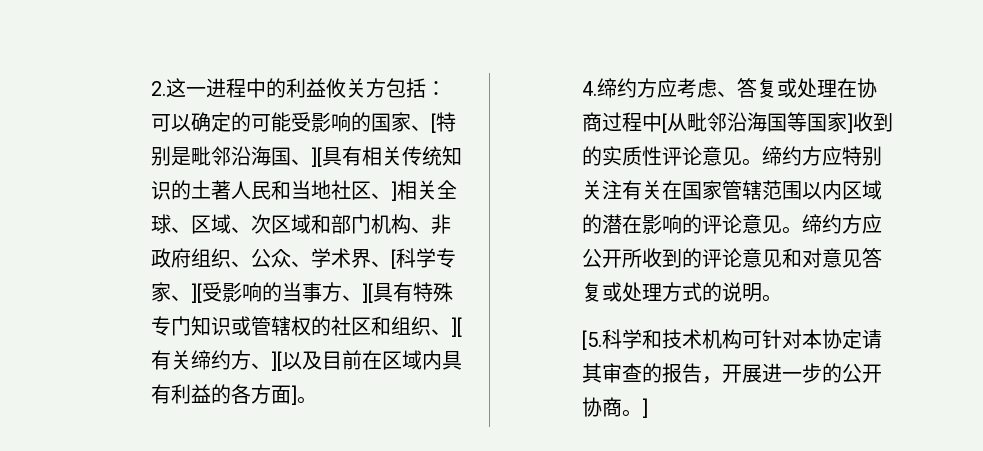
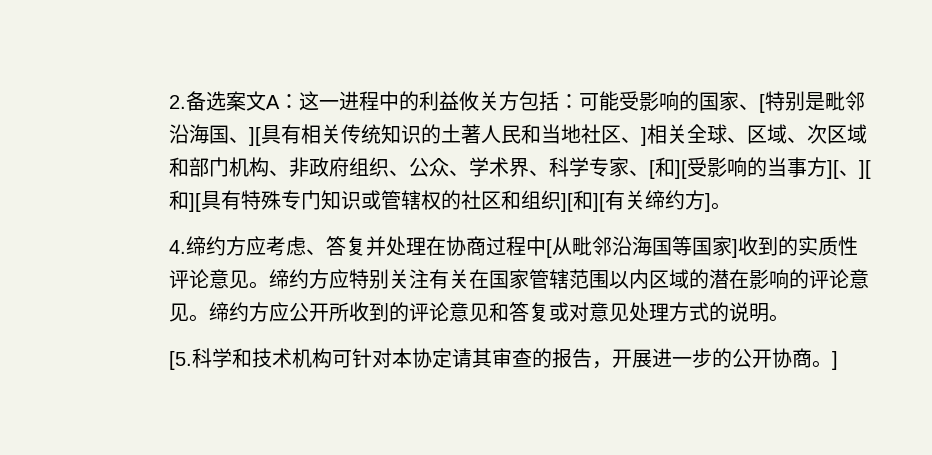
(167, 88) none -> [185,91,299,111] 备选案文A：
[171,112,272,132] 以确定的可 -> (599, 102) none
[391,249,397,269] [ -> (549, 173) none
(192, 298) none -> [648,157,675,179] [和
[342,295,363,301] 、 -> [826,160,871,179] [168,190,189,210] ][、][和
[431,329,452,335] 、 -> [560,190,593,212] ][和
[251,350,463,371] [151,384,292,404] 、][以及目前在区域内具有利益的各方面 -> (705, 200) none
[777,78,798,98] 或 -> [365,236,386,256] 并
[802,248,883,268] [582,282,623,302] 对意见答复或 -> [508,302,629,322] 答复或对意见

